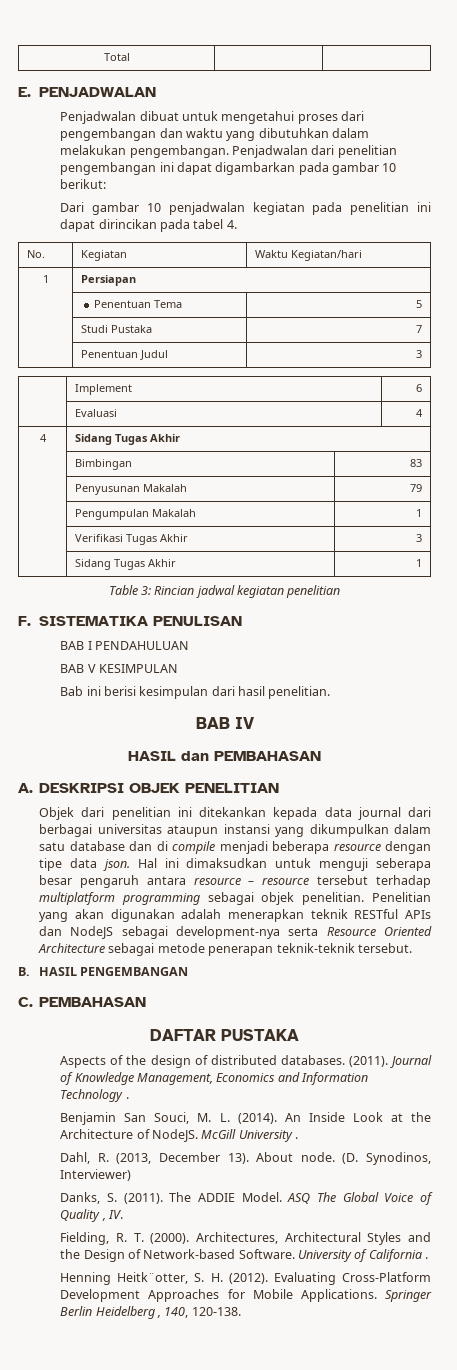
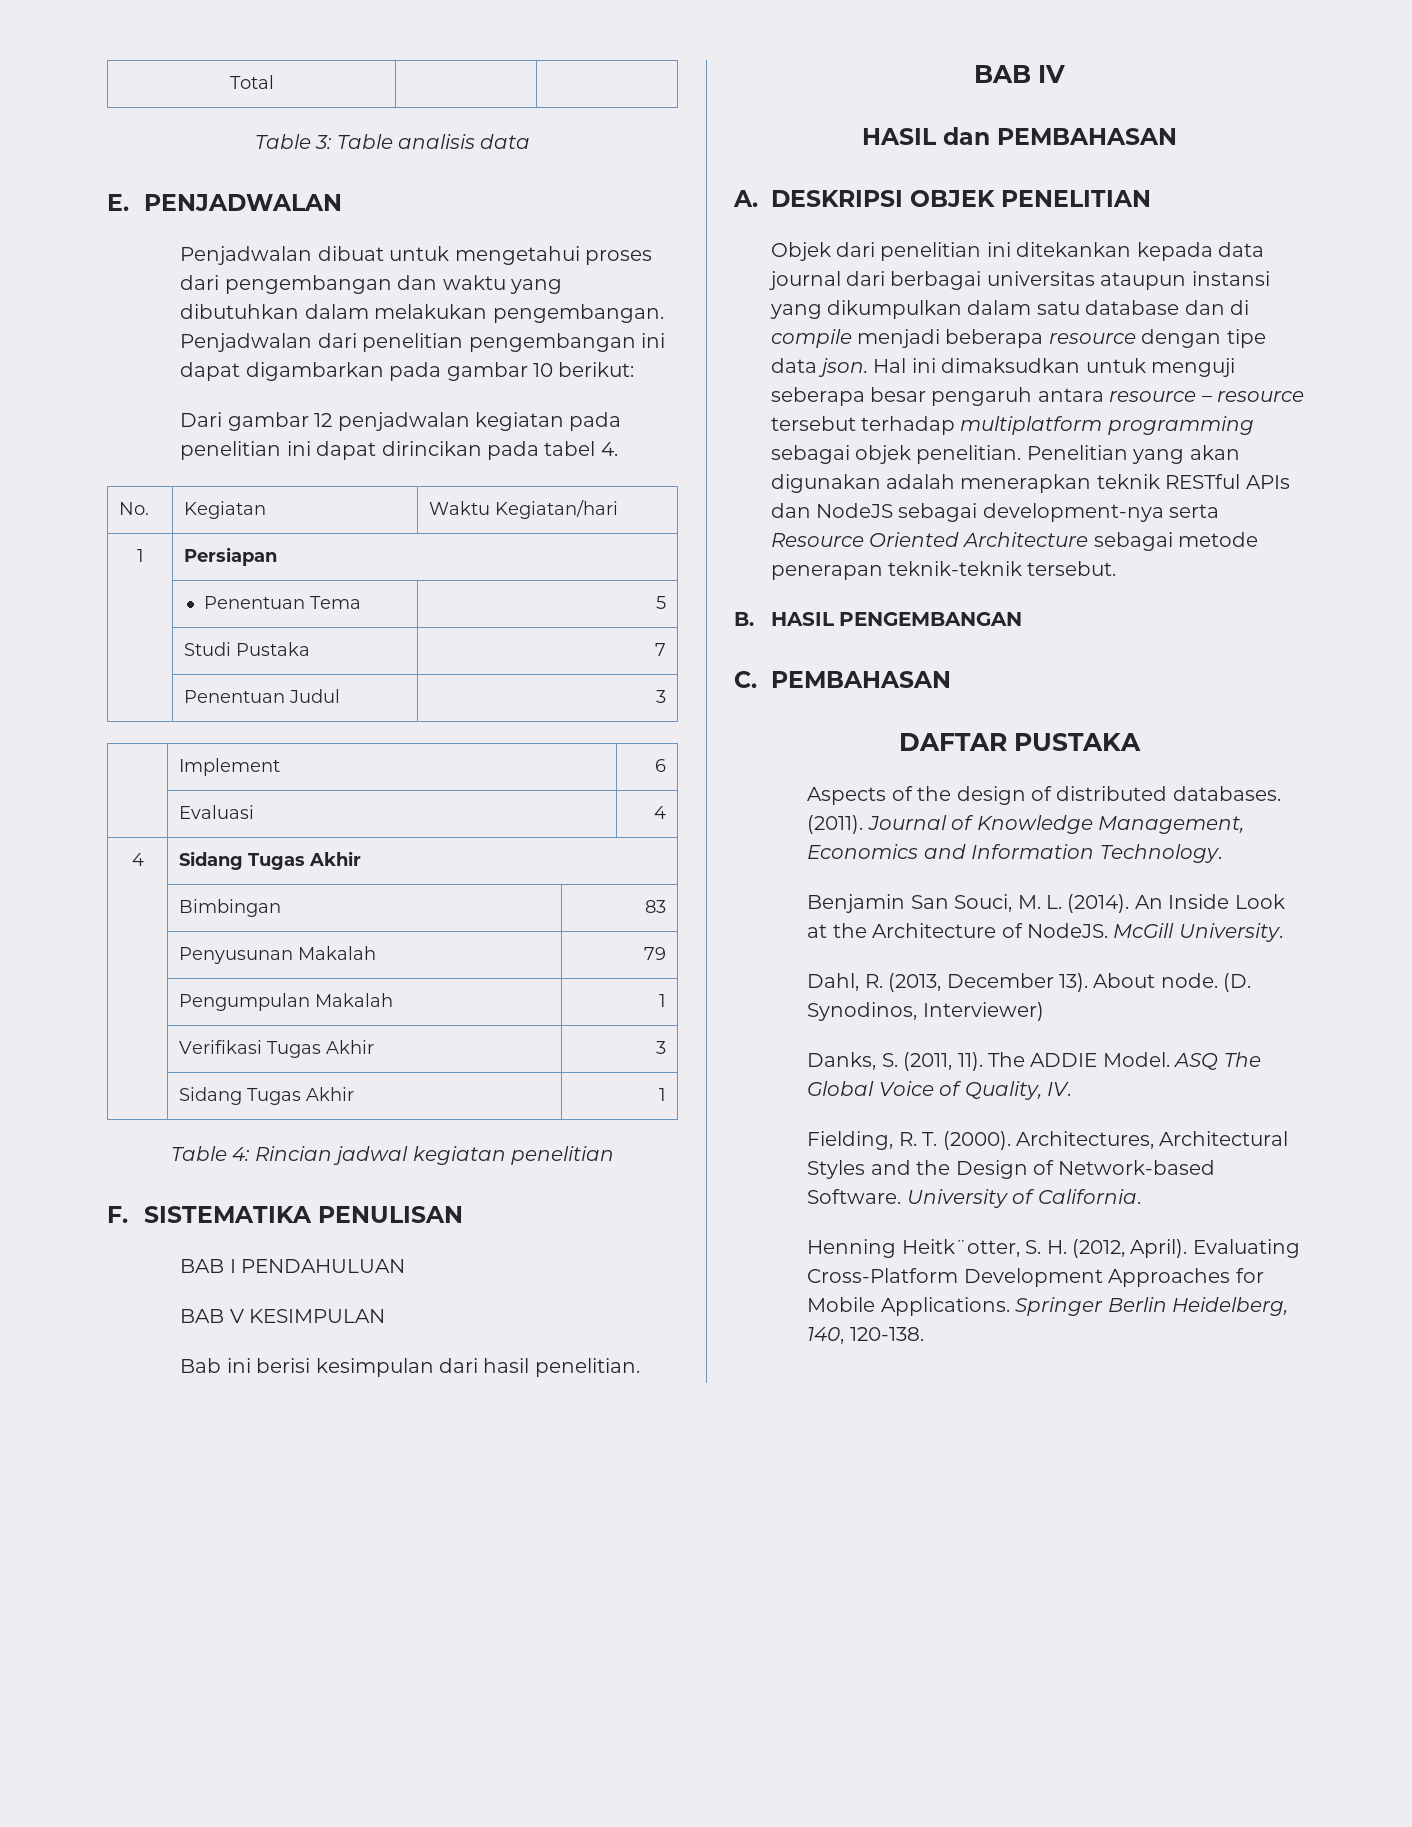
(130, 57) none -> [254,134,531,149] // Table 3: Table analisis data
[146,203,161,212] 10 -> [314,413,333,427] 12
[140,586,151,595] 3: -> [232,1147,251,1161] 4:
[60,1089,129,1102] Technology . -> [1099,844,1222,863] Technology.
[238,1130,299,1142] University . -> [1178,923,1283,942] University.
[123,1193,163,1204] (2011). -> [903,1052,983,1071] (2011, 11).
[60,1209,106,1222] Quality , -> [964,1081,1042,1100] Quality,
[368,1249,429,1262] California . -> [1037,1189,1141,1204] California.
[228,1273,268,1284] (2012). -> [1071,1239,1188,1258] (2012, April).
[95,1306,161,1319] Heidelberg , -> [1171,1297,1288,1316] Heidelberg,

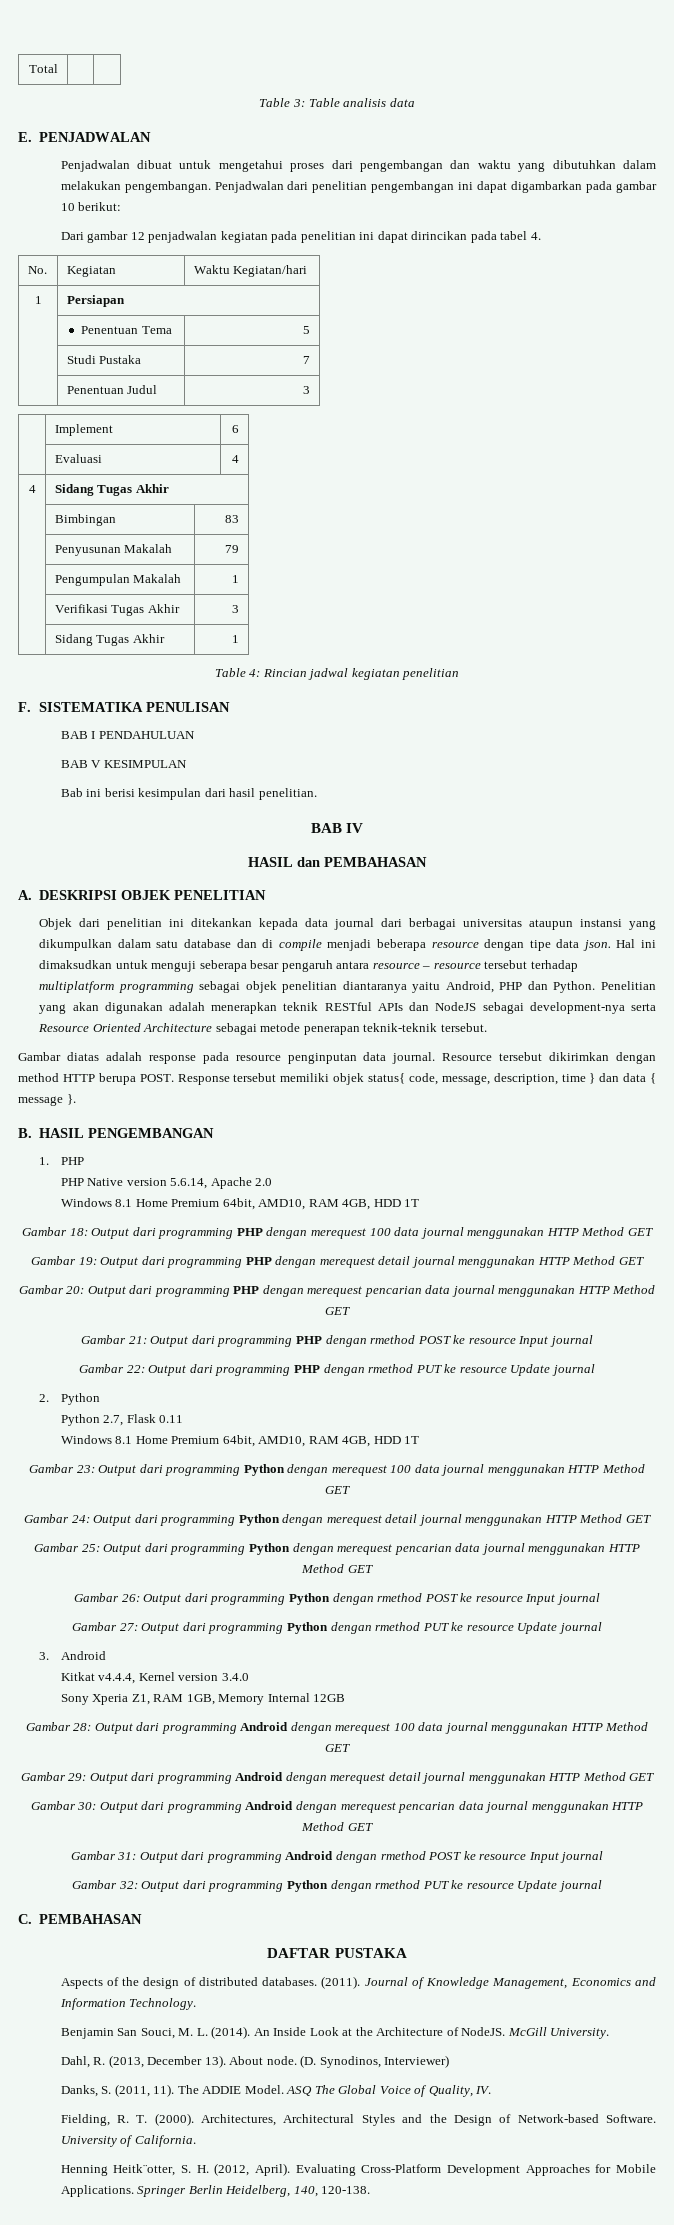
[916,445,1022,464] penelitian. -> [282,981,596,993] penelitian diantaranya yaitu Android, PHP dan Python.
[734,612,1023,626] B. HASIL PENGEMBANGAN -> [18,1052,656,1064] [18,1073,656,1085] [18,1094,76,1106] [18,1128,215,1138] [39,1157,84,1165] [60,1177,273,1189] [60,1198,420,1210] [22,1227,653,1239] [31,1256,644,1268] [18,1285,656,1297] [325,1307,350,1315] [81,1335,593,1347] [79,1364,595,1376] [39,1393,100,1405] [60,1414,184,1426] [60,1435,420,1447] [29,1464,645,1476] [325,1486,350,1494] [24,1514,651,1526] [34,1543,640,1555] [301,1564,373,1573] [74,1593,600,1605] [72,1622,602,1634] [39,1651,106,1660] [60,1672,249,1684] [60,1693,346,1705] [25,1722,649,1734] [325,1744,350,1752] [20,1772,655,1784] [30,1801,644,1813] [301,1822,373,1831] [70,1851,604,1863] [72,1880,602,1892] Gambar diatas adalah response pada resource penginputan data journal. Resource tersebut dikirimkan dengan method HTTP berupa POST. Response tersebut memiliki objek status{ code, message, description, time } dan data { message }. // B. HASIL PENGEMBANGAN // 1. PHP // PHP Native version 5.6.14, Apache 2.0 // Windows 8.1 Home Premium 64bit, AMD10, RAM 4GB, HDD 1T // Gambar 18: Output dari programming PHP dengan merequest 100 data journal menggunakan HTTP Method GET // Gambar 19: Output dari programming PHP dengan merequest detail journal menggunakan HTTP Method GET // Gambar 20: Output dari programming PHP dengan merequest pencarian data journal menggunakan HTTP Method GET // Gambar 21: Output dari programming PHP dengan rmethod POST ke resource Input journal // Gambar 22: Output dari programming PHP dengan rmethod PUT ke resource Update journal // 2. Python // Python 2.7, Flask 0.11 // Windows 8.1 Home Premium 64bit, AMD10, RAM 4GB, HDD 1T // Gambar 23: Output dari programming Python dengan merequest 100 data journal menggunakan HTTP Method GET // Gambar 24: Output dari programming Python dengan merequest detail journal menggunakan HTTP Method GET // Gambar 25: Output dari programming Python dengan merequest pencarian data journal menggunakan HTTP Method GET // Gambar 26: Output dari programming Python dengan rmethod POST ke resource Input journal // Gambar 27: Output dari programming Python dengan rmethod PUT ke resource Update journal // 3. Android // Kitkat v4.4.4, Kernel version 3.4.0 // Sony Xperia Z1, RAM 1GB, Memory Internal 12GB // Gambar 28: Output dari programming Android dengan merequest 100 data journal menggunakan HTTP Method GET // Gambar 29: Output dari programming Android dengan merequest detail journal menggunakan HTTP Method GET // Gambar 30: Output dari programming Android dengan merequest pencarian data journal menggunakan HTTP Method GET // Gambar 31: Output dari programming Android dengan rmethod POST ke resource Input journal // Gambar 32: Output dari programming Python dengan rmethod PUT ke resource Update journal

